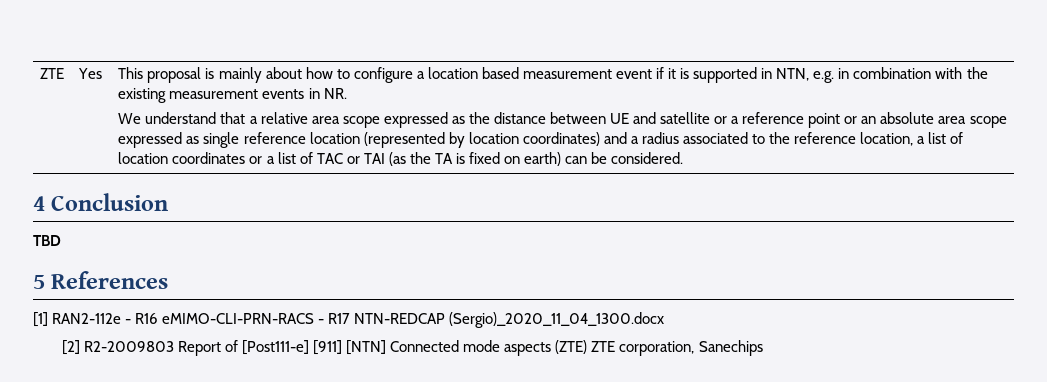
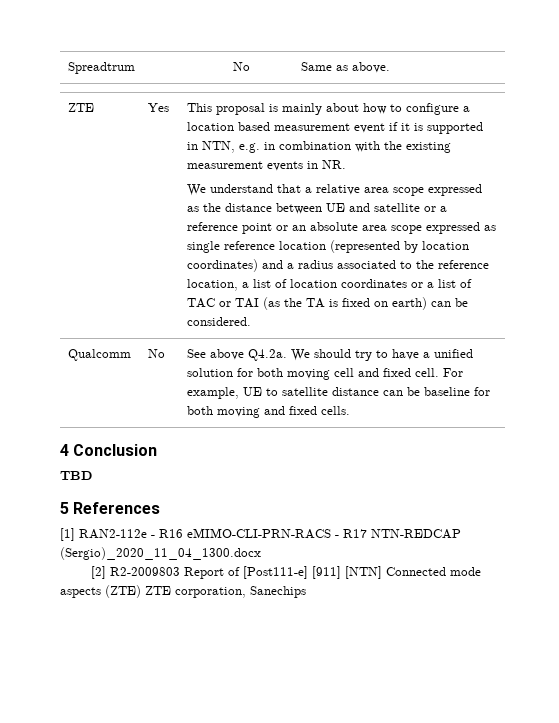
(40, 73) none -> [68,62,136,74] [233,62,251,71] [301,62,391,73] Spreadtrum | No | Same as above. //
(684, 158) none -> [68,349,132,361] [148,349,166,358] [187,349,474,361] [187,368,464,380] [187,387,491,399] [187,406,351,418] // Qualcomm | No | See above Q4.2a. We should try to have a unified solution for both moving cell and fixed cell. For example, UE to satellite distance can be baseline for both moving and fixed cells.

